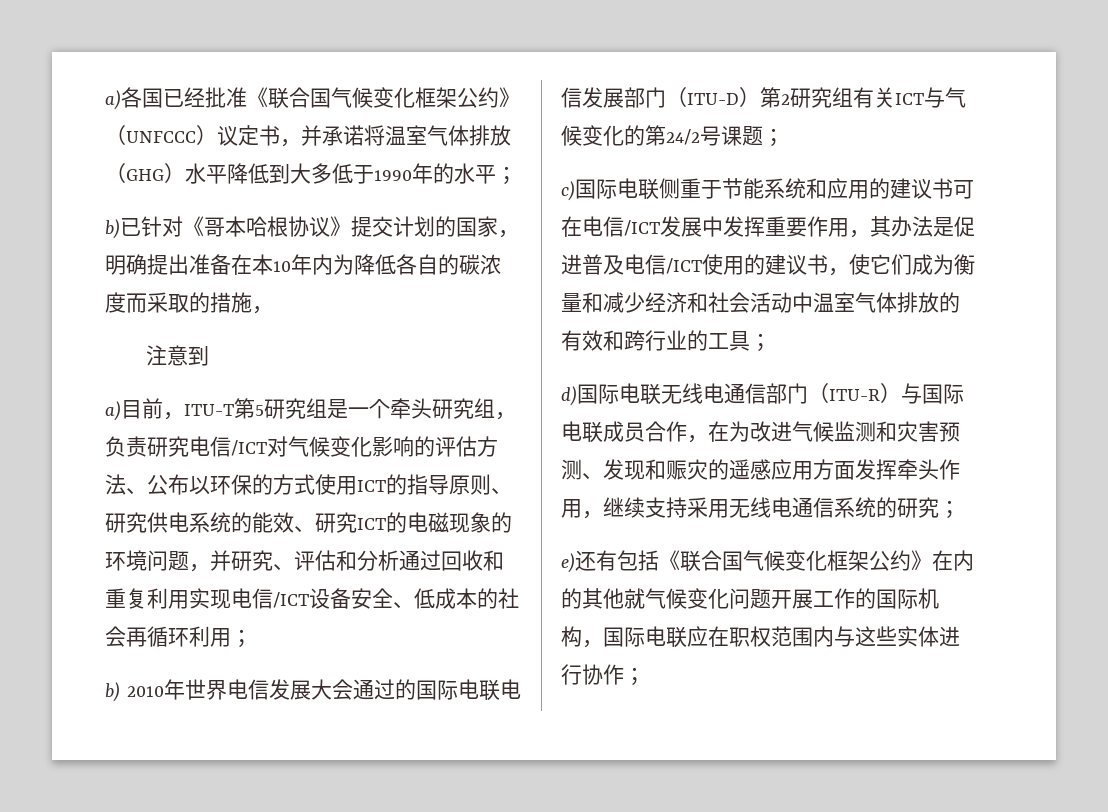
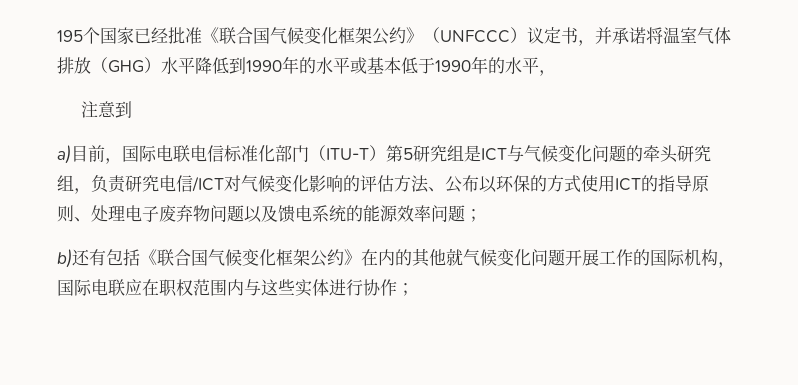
[105,87,163,110] a)各国 -> [57,27,134,45] 195个国家
[290,163,517,185] [105,216,519,239] [105,254,501,275] [105,292,252,313] 大多低于1990年的水平； // b)已针对《哥本哈根协议》提交计划的国家，明确提出准备在本10年内为降低各自的碳浓度而采取的措施 -> [246,56,539,74] 1990年的水平或基本低于1990年的水平
[184,398,390,419] ITU-T第5研究组是一个 -> [122,145,643,162] 国际电联电信标准化部门（ITU-T）第5研究组是ICT与气候变化问题的
[105,512,512,533] [105,550,504,572] [105,588,519,609] [105,626,252,648] [105,679,521,702] [561,87,966,108] [561,125,784,147] [561,178,974,201] [561,216,975,238] [561,254,975,276] [561,292,960,313] [561,330,771,352] [561,383,964,406] [561,421,960,443] [561,459,960,480] [561,497,960,519] [561,553,575,573] 研究供电系统的能效、研究ICT的电磁现象的环境问题，并研究、评估和分析通过回收和重复利用实现电信/ICT设备安全、低成本的社会再循环利用； // b) 2010年世界电信发展大会通过的国际电联电信发展部门（ITU-D）第2研究组有关ICT与气候变化的第24/2号课题； // c)国际电联侧重于节能系统和应用的建议书可在电信/ICT发展中发挥重要作用，其办法是促进普及电信/ICT使用的建议书，使它们成为衡量和减少经济和社会活动中温室气体排放的有效和跨行业的工具； // d)国际电联无线电通信部门（ITU-R）与国际电联成员合作，在为改进气候监测和灾害预测、发现和赈灾的遥感应用方面发挥牵头作用，继续支持采用无线电通信系统的研究； // e) -> [91,205,482,223] [57,249,72,268] 处理电子废弃物问题以及馈电系统的能源效率问题； // b)

